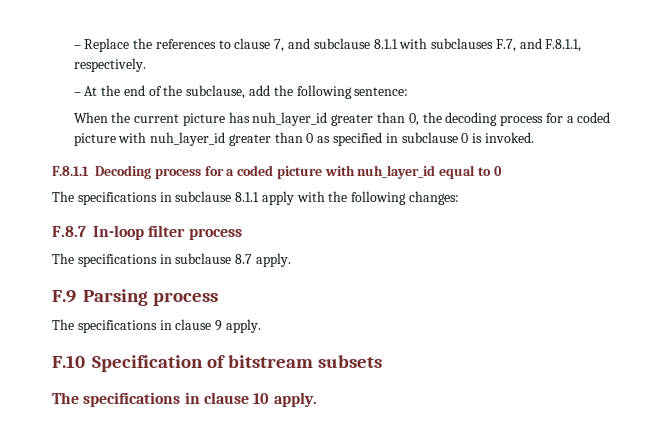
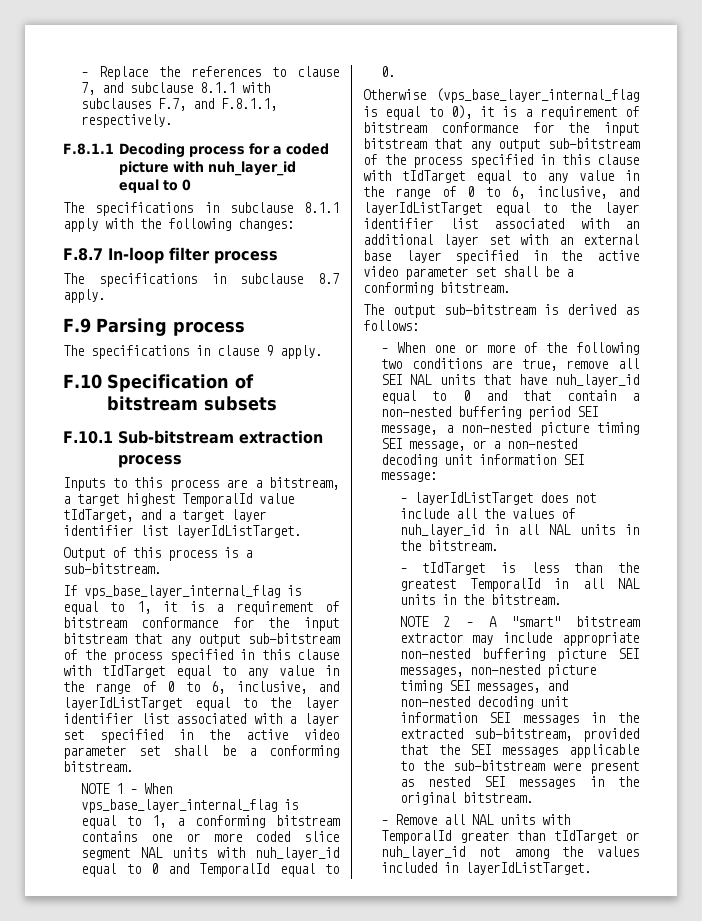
[73,85,409,99] [73,112,611,126] [73,132,534,146] // – At the end of the subclause, add the following sentence: // When the current picture has nuh_layer_id greater than 0, the decoding process for a coded picture with nuh_layer_id greater than 0 as specified in subclause 0 is invoked. -> (173, 121) none
[52,392,317,407] The specifications in clause 10 apply. -> [63,430,324,444] [118,455,183,468] [63,477,339,491] [63,493,294,507] [63,509,266,522] [63,525,301,538] [63,547,252,561] [63,563,161,574] [63,585,301,599] [63,601,339,615] [63,617,339,631] [63,633,340,647] [63,649,339,663] [63,665,339,679] [63,681,339,694] [63,697,339,711] [63,713,339,726] [63,729,339,743] [63,745,339,759] [63,761,133,772] [81,783,173,794] [81,799,299,813] [81,815,340,829] [81,831,339,842] [81,847,339,860] [81,863,339,877] [381,66,396,77] [363,88,639,103] [363,105,639,120] [363,122,639,136] [363,138,640,152] [363,154,639,168] [363,170,639,184] [363,186,639,199] [363,202,639,216] [363,218,639,229] [363,234,639,247] [363,250,639,264] [363,266,573,280] [363,282,510,295] [363,304,639,318] [363,320,419,331] [381,342,639,355] [381,358,639,371] [381,374,639,387] [381,390,639,404] [381,406,599,420] [381,422,639,436] [381,438,578,451] [381,454,585,467] [381,472,438,482] [399,492,596,505] [399,508,575,519] [399,524,639,537] [399,540,498,551] [399,562,639,575] [399,578,640,592] [399,594,561,605] [399,616,640,627] [399,632,639,646] [399,648,639,662] [399,664,596,678] [399,680,568,693] [399,696,568,709] [399,712,639,725] [399,728,639,742] [399,744,639,758] [399,760,639,774] [399,776,639,789] [399,792,533,805] [381,814,571,825] [381,830,639,844] [381,846,639,859] [381,862,592,875] F.10.1 Sub-bitstream extraction process // Inputs to this process are a bitstream, a target highest TemporalId value tIdTarget, and a target layer identifier list layerIdListTarget. // Output of this process is a sub-bitstream. // If vps_base_layer_internal_flag is equal to 1, it is a requirement of bitstream conformance for the input bitstream that any output sub-bitstream of the process specified in this clause with tIdTarget equal to any value in the range of 0 to 6, inclusive, and layerIdListTarget equal to the layer identifier list associated with a layer set specified in the active video parameter set shall be a conforming bitstream. // NOTE 1 – When vps_base_layer_internal_flag is equal to 1, a conforming bitstream contains one or more coded slice segment NAL units with nuh_layer_id equal to 0 and TemporalId equal to 0. // Otherwise (vps_base_layer_internal_flag is equal to 0), it is a requirement of bitstream conformance for the input bitstream that any output sub-bitstream of the process specified in this clause with tIdTarget equal to any value in the range of 0 to 6, inclusive, and layerIdListTarget equal to the layer identifier list associated with an additional layer set with an external base layer specified in the active video parameter set shall be a conforming bitstream. // The output sub-bitstream is derived as follows: // – When one or more of the following two conditions are true, remove all SEI NAL units that have nuh_layer_id equal to 0 and that contain a non-nested buffering period SEI message, a non-nested picture timing SEI message, or a non-nested decoding unit information SEI message: // – layerIdListTarget does not include all the values of nuh_layer_id in all NAL units in the bitstream. // – tIdTarget is less than the greatest TemporalId in all NAL units in the bitstream. // NOTE 2 – A "smart" bitstream extractor may include appropriate non-nested buffering picture SEI messages, non-nested picture timing SEI messages, and non-nested decoding unit information SEI messages in the extracted sub-bitstream, provided that the SEI messages applicable to the sub-bitstream were present as nested SEI messages in the original bitstream. // – Remove all NAL units with TemporalId greater than tIdTarget or nuh_layer_id not among the values included in layerIdListTarget.

